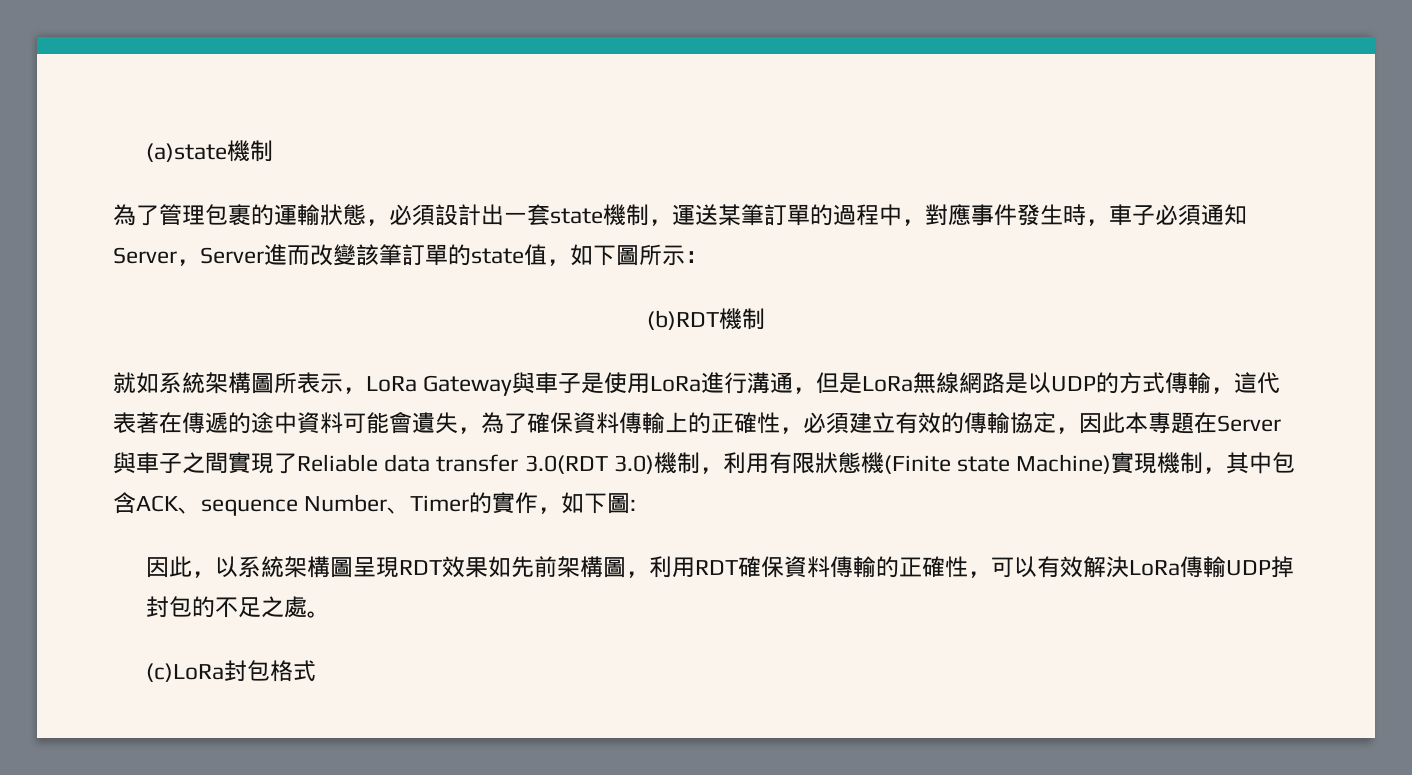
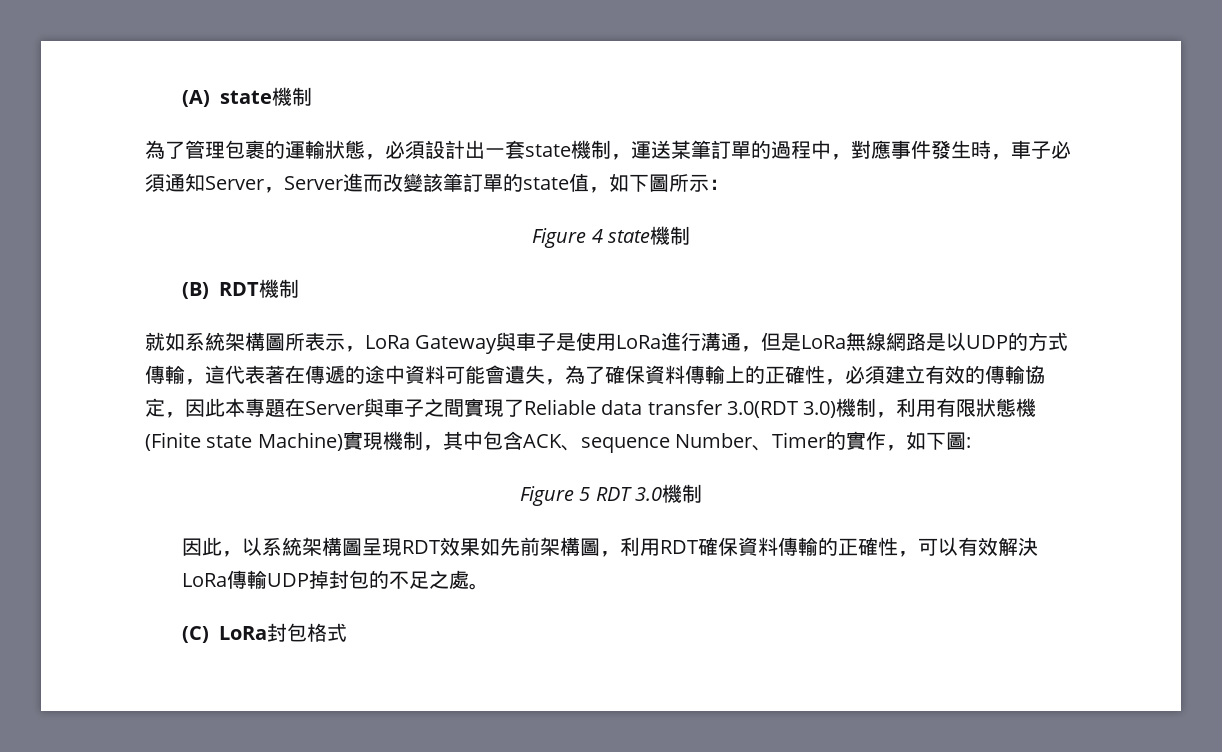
[146,143,228,162] (a)state -> [181,90,272,107] (A) state
[647,310,719,330] (b)RDT -> [532,226,690,248] [181,282,259,299] Figure 4 state機制 // (B) RDT
(637, 505) none -> [520,484,702,506] // Figure 5 RDT 3.0機制
[146,663,225,682] (c)LoRa -> [181,626,267,643] (C) LoRa

